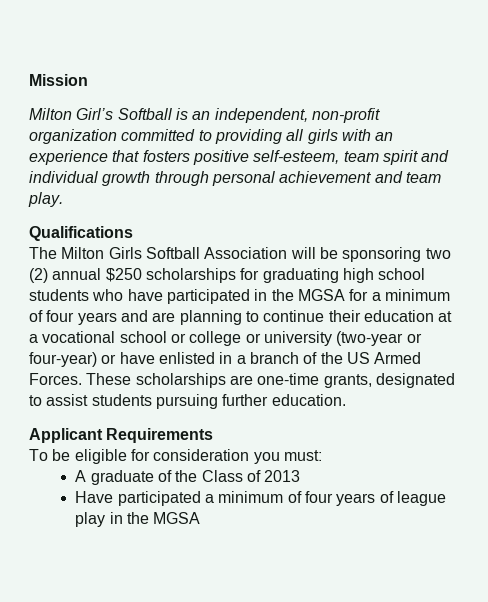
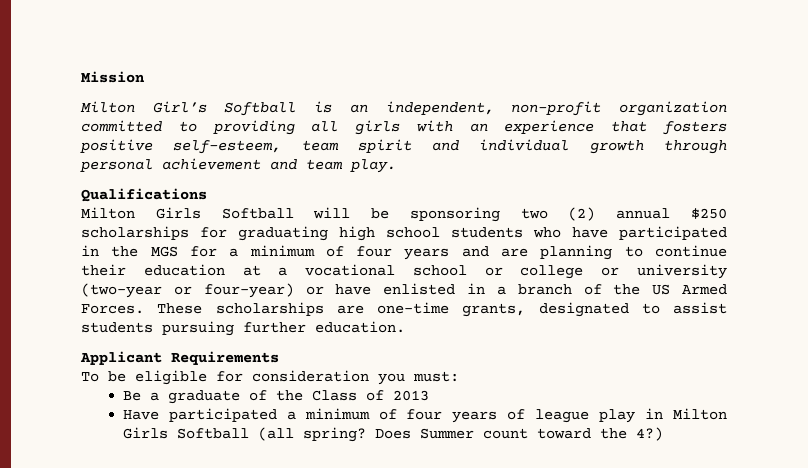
[29,247,288,259] The Milton Girls Softball Association -> [81,207,294,219] Milton Girls Softball
[297,289,345,301] MGSA -> [150,246,178,257] MGS
[75,470,87,482] A -> [122,391,159,401] Be a
[127,512,201,524] the MGSA -> [672,408,727,420] [122,427,663,442] Milton Girls Softball (all spring? Does Summer count toward the 4?)

